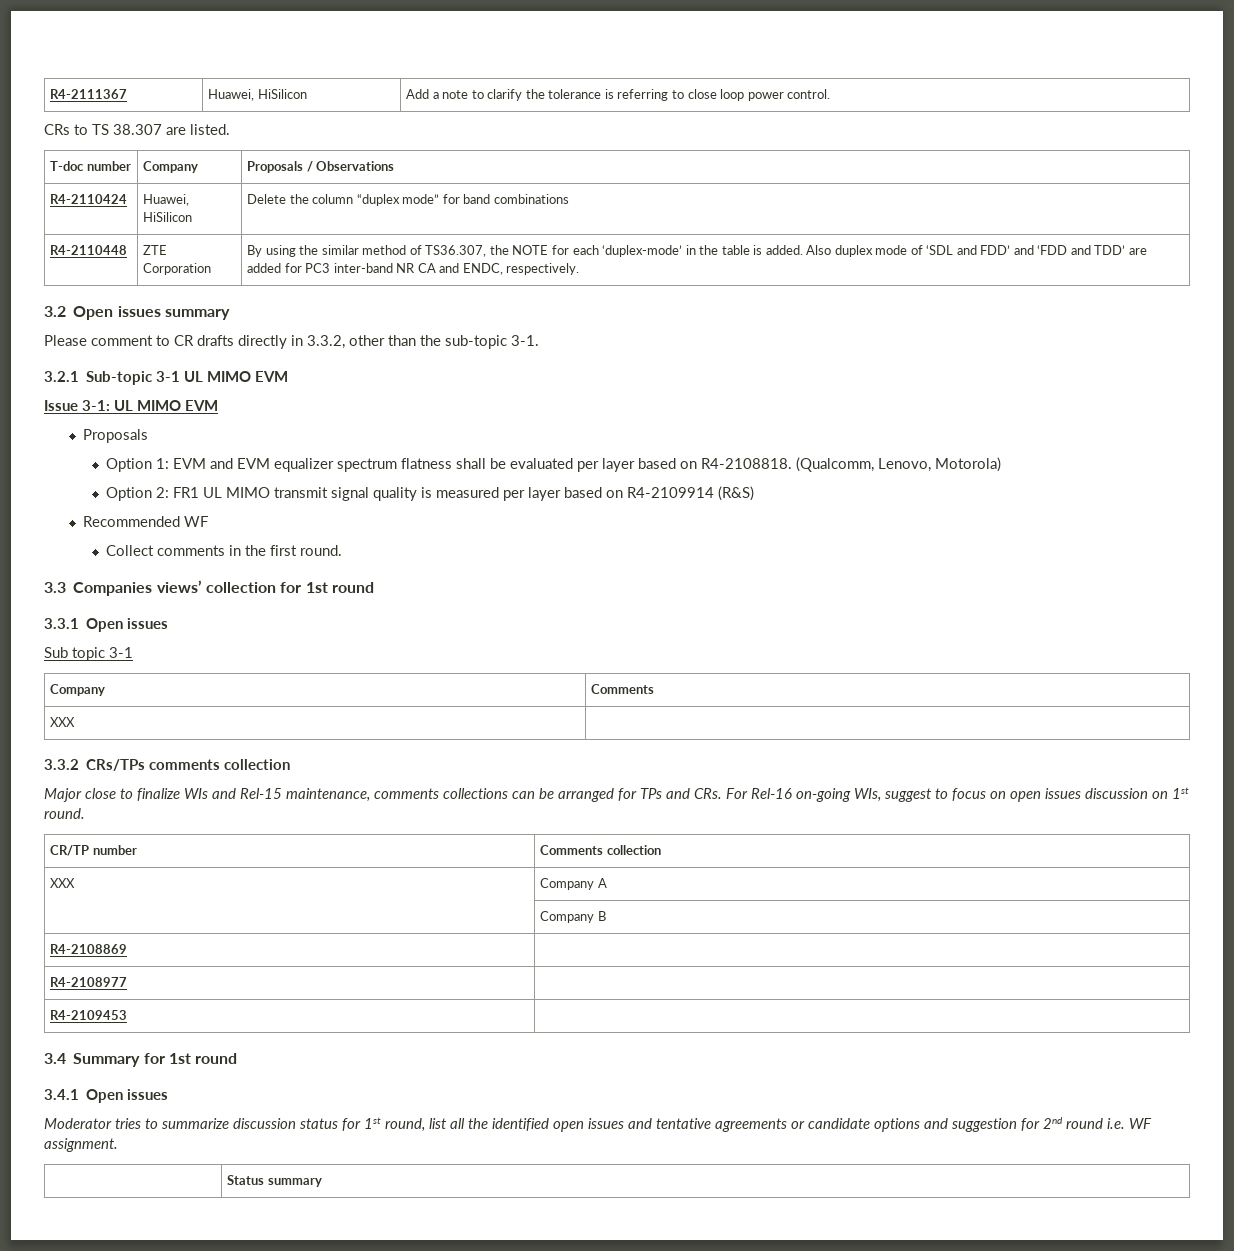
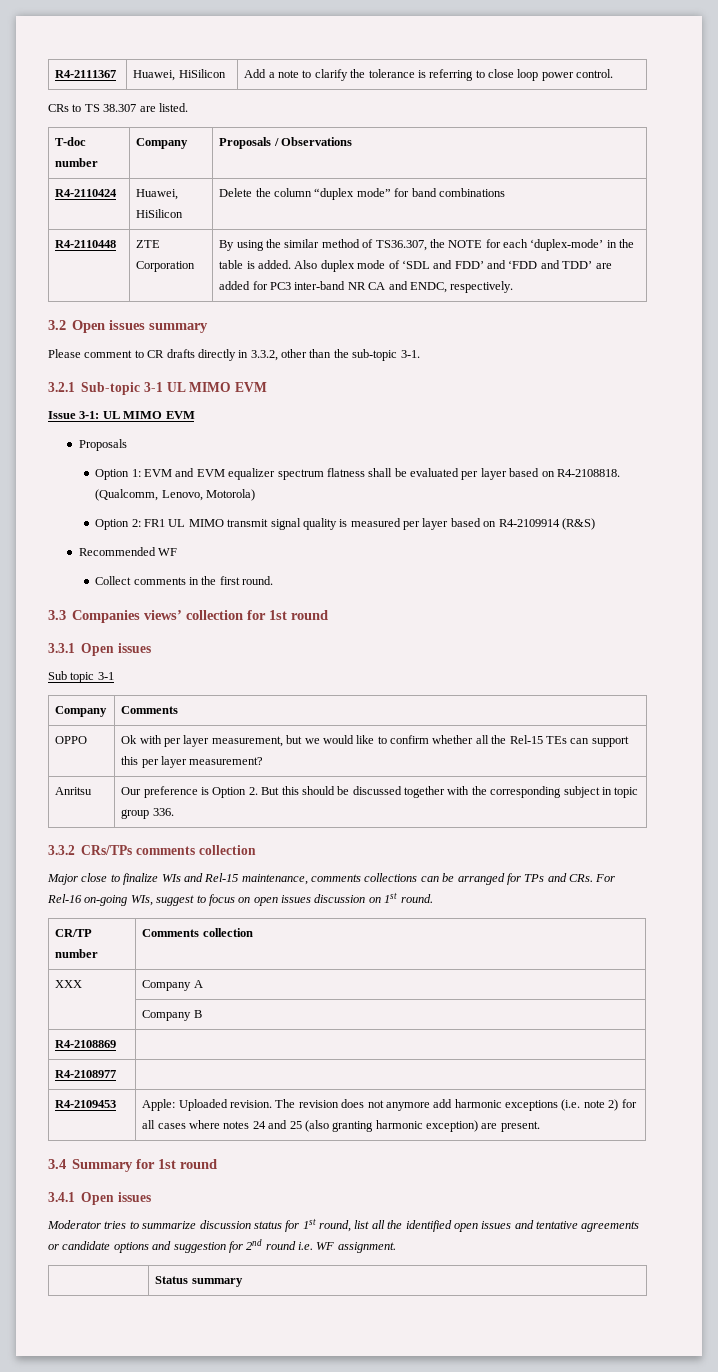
[50,717,76,727] XXX | -> [55,736,88,744] [121,735,629,747] [121,756,264,768] [55,787,93,795] [121,786,639,798] [121,808,174,819] OPPO | Ok with per layer measurement, but we would like to confirm whether all the Rel-15 TEs can support this per layer measurement? // Anritsu | Our preference is Option 2. But this should be discussed together with the corresponding subject in topic group 336.
(128, 1015) none -> [142,1099,637,1111] [142,1120,540,1132] Apple: Uploaded revision. The revision does not anymore add harmonic exceptions (i.e. note 2) for all cases where notes 24 and 25 (also granting harmonic exception) are present.

